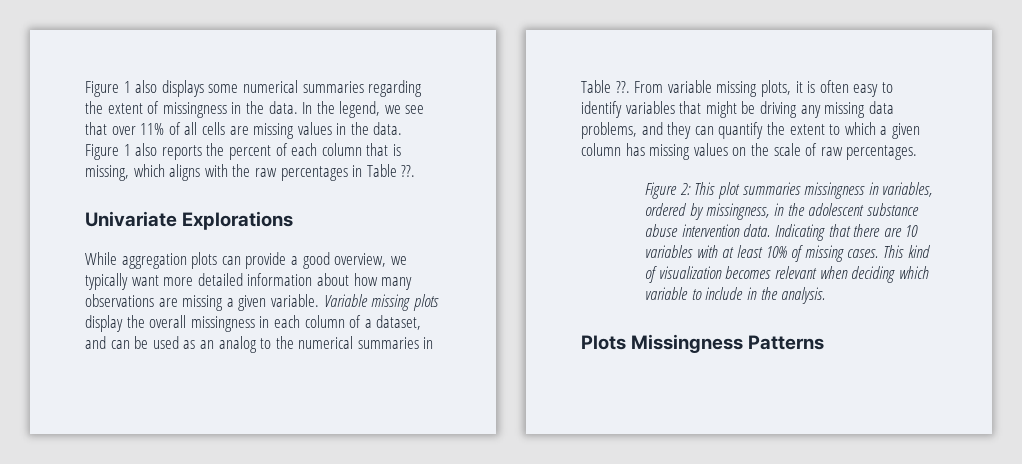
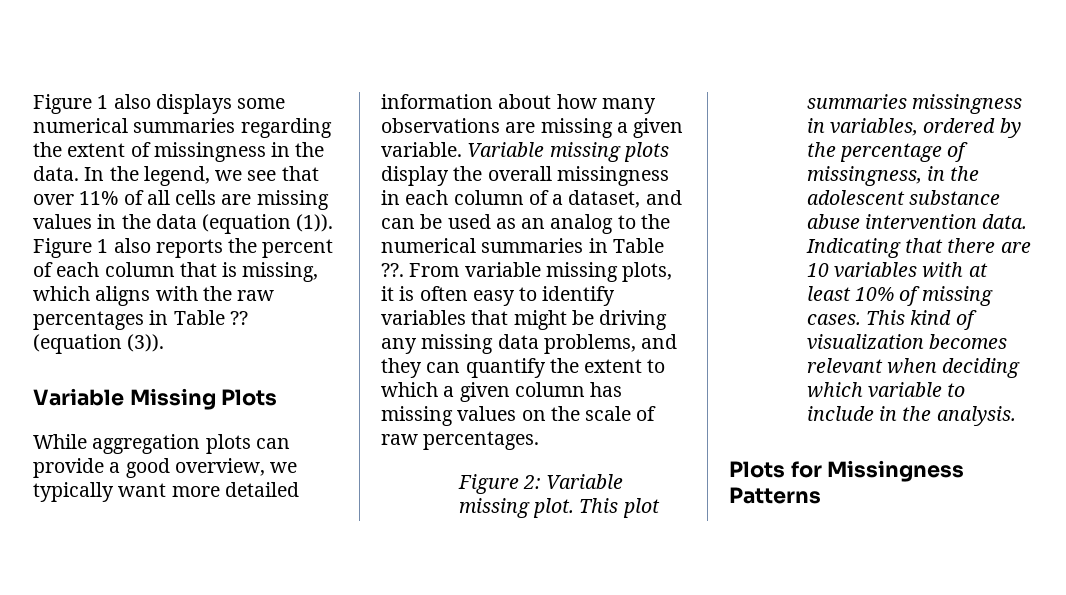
[373,122,403,135] data. -> [155,214,334,234] data (equation (1)).
[401,165,416,177] [85,211,294,230] ??. // Univariate Explorations -> [229,311,248,325] [33,334,165,354] [33,388,278,410] ?? (equation (3)). // Variable Missing Plots
(691, 189) none -> [546,474,624,489] [458,498,575,518] Variable missing plot.
(704, 211) none -> [806,142,969,162] the percentage of
(626, 342) none -> [790,461,822,478] for

